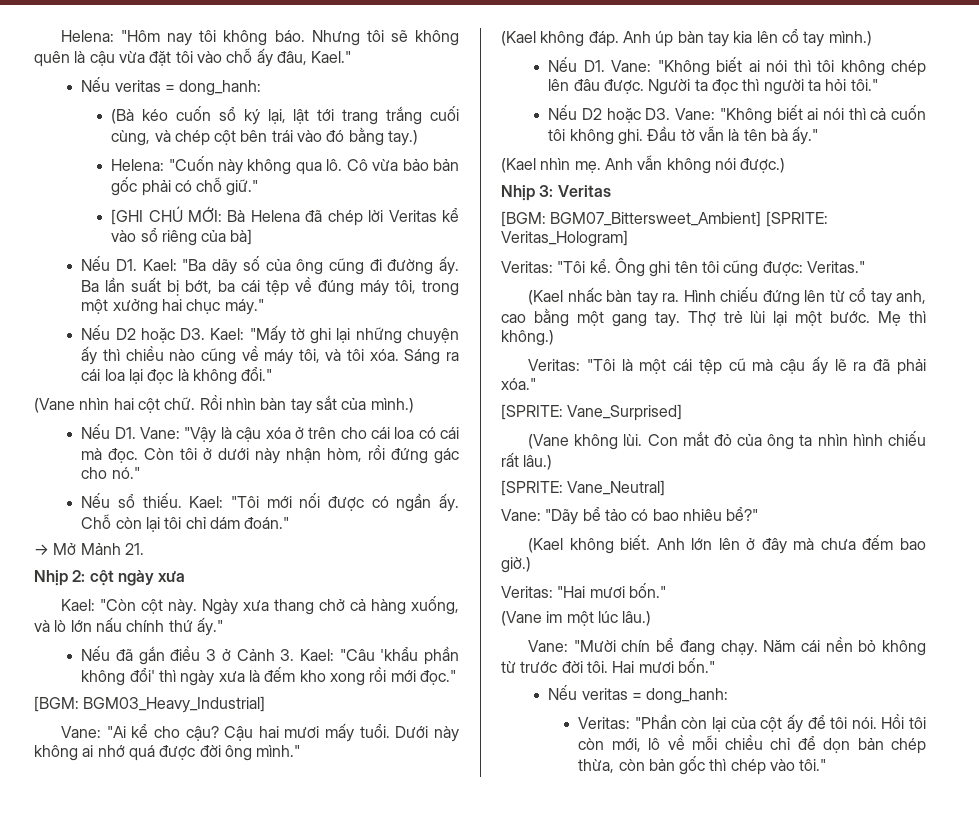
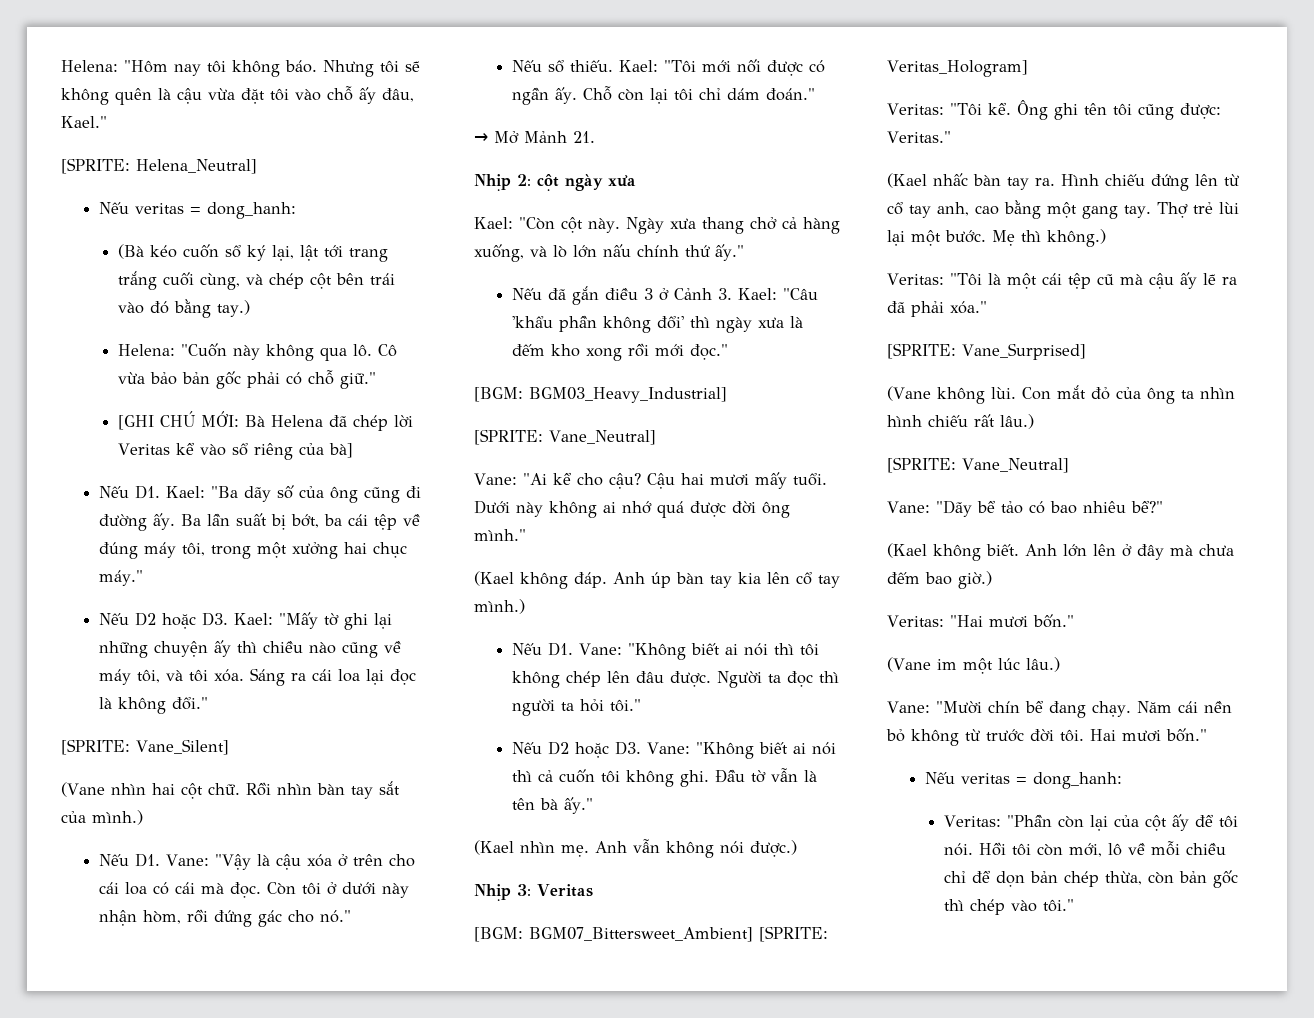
(352, 57) none -> [61,158,257,174] // [SPRITE: Helena_Neutral]
(273, 374) none -> [61,739,229,755] // [SPRITE: Vane_Silent]
(266, 704) none -> [474,429,656,445] // [SPRITE: Vane_Neutral]

